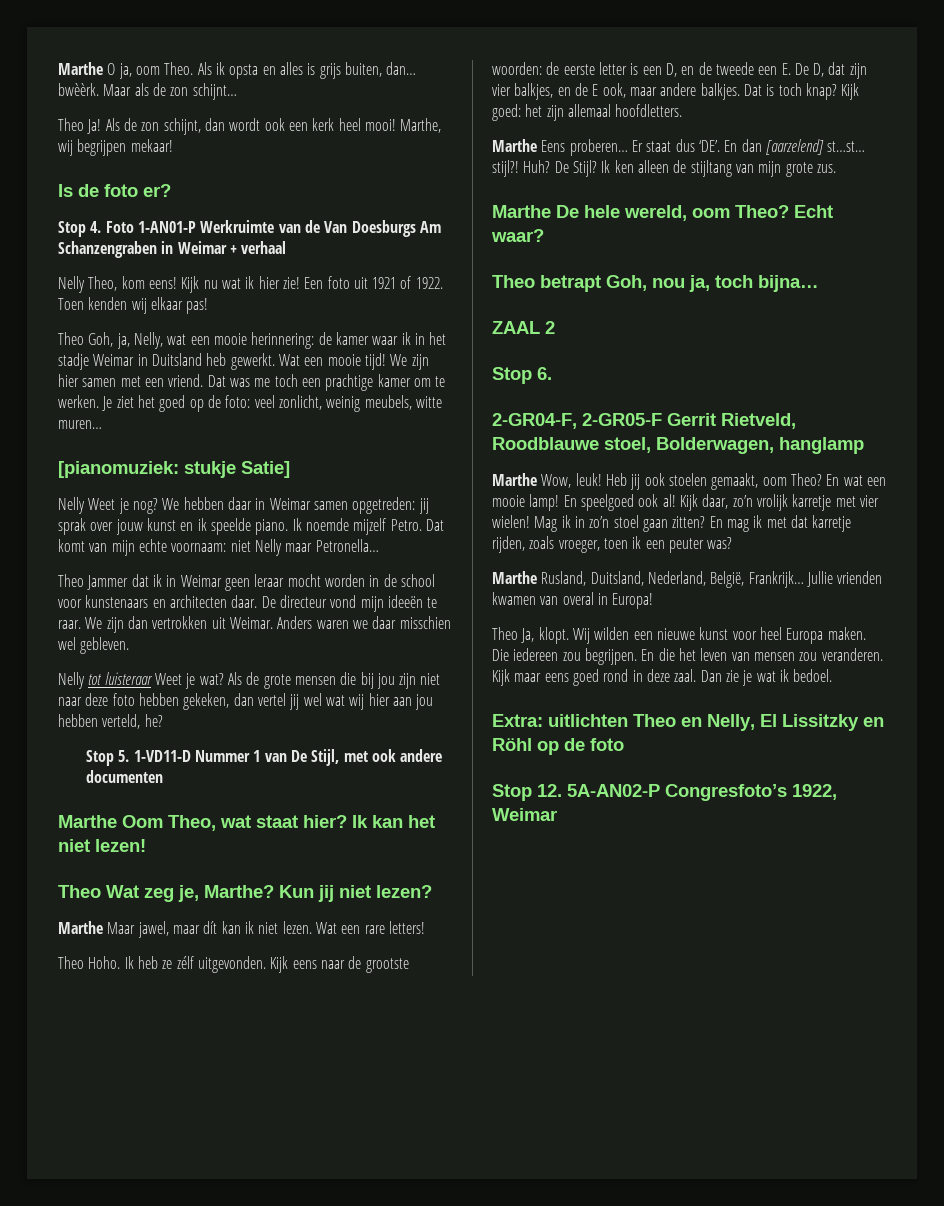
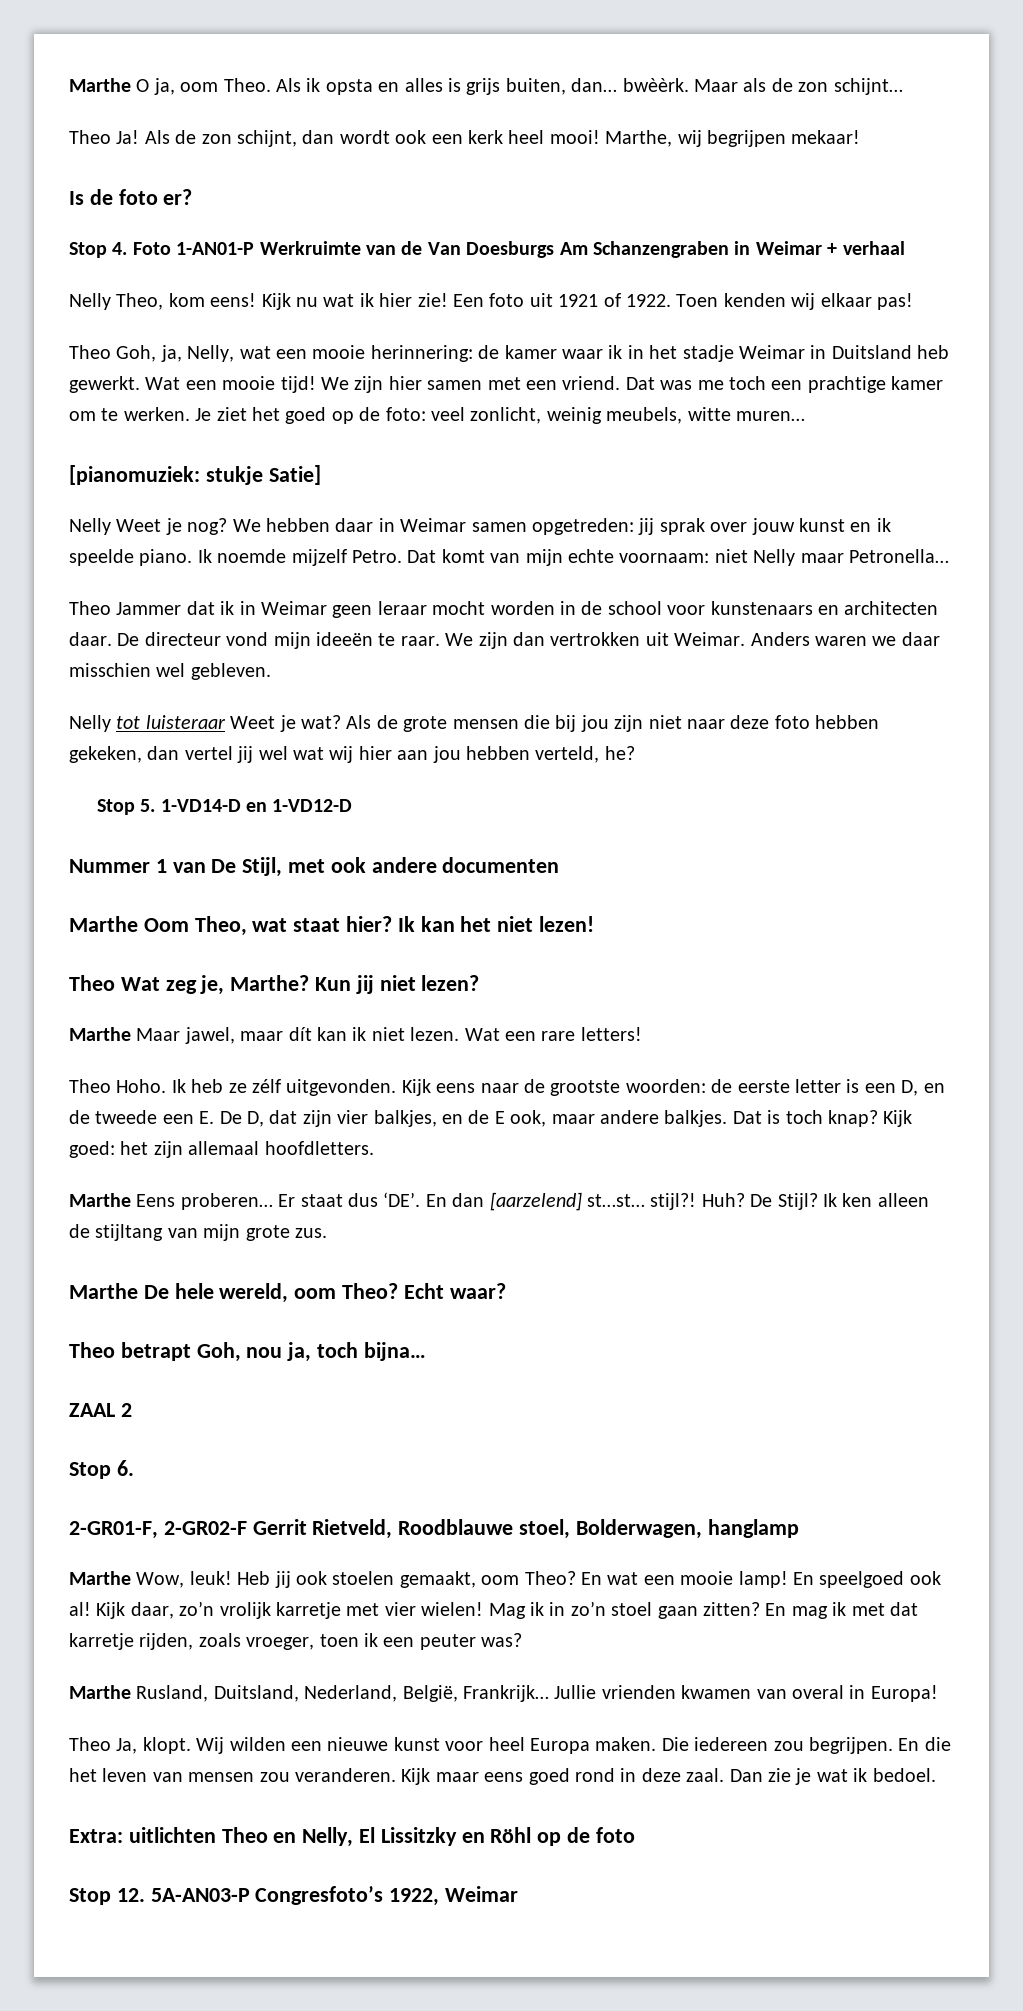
[133,750,191,762] 1-VD11-D -> [160,799,353,812] 1-VD14-D en 1-VD12-D //
[492,413,662,429] 2-GR04-F, 2-GR05-F -> [69,1521,247,1539] 2-GR01-F, 2-GR02-F
[567,784,660,797] 5A-AN02-P -> [150,1888,250,1902] 5A-AN03-P

